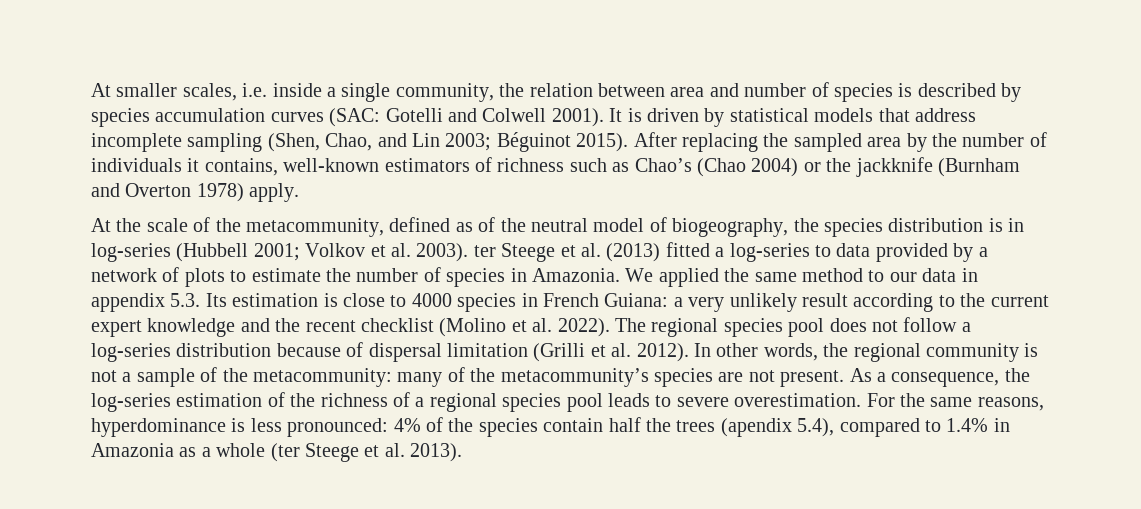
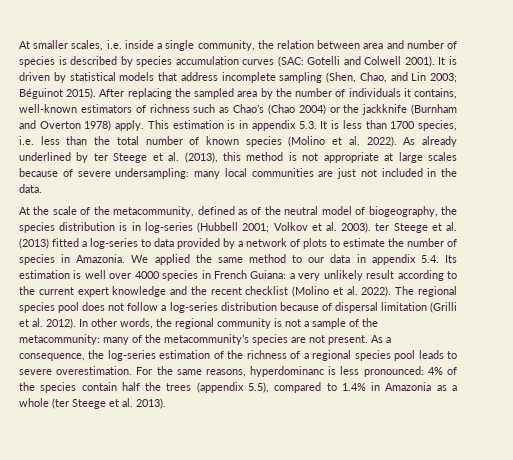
(300, 192) none -> [147,120,458,131] [19,136,458,147] [19,152,457,163] [19,168,457,179] [19,184,42,193] This estimation is in appendix 5.3. It is less than 1700 species, i.e. less than the total number of known species (Molino et al. 2022). As already underlined by ter Steege et al. (2013), this method is not appropriate at large scales because of severe undersampling: many local communities are just not included in the data.
[170,293,201,307] 5.3. -> [420,255,439,263] 5.4.
[343,293,407,307] close to -> [84,270,132,279] well over
[91,418,226,437] hyperdominance -> [250,366,325,377] hyperdominanc
[720,418,835,437] (apendix 5.4), -> [196,382,269,393] (appendix 5.5),

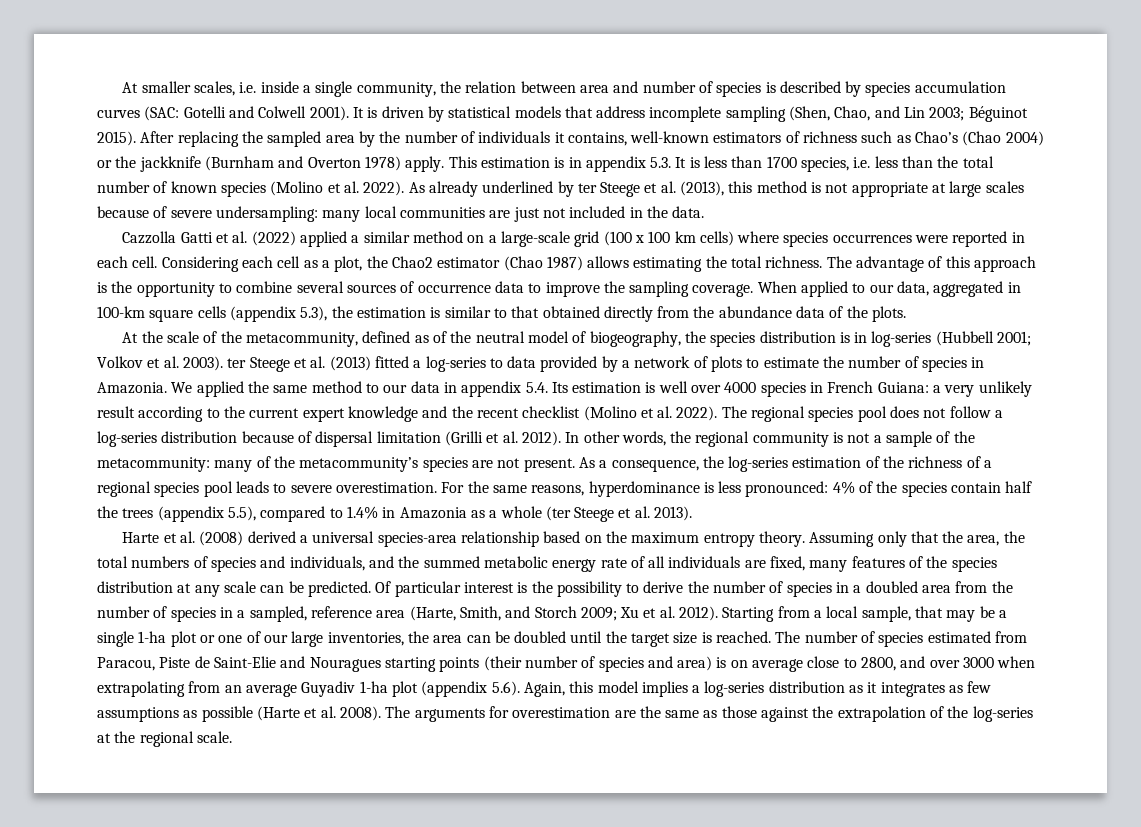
(42, 188) none -> [122,231,1025,247] [97,256,1037,272] [97,281,1021,297] [97,306,907,322] // Cazzolla Gatti et al. (2022) applied a similar method on a large-scale grid (100 x 100 km cells) where species occurrences were reported in each cell. Considering each cell as a plot, the Chao2 estimator (Chao 1987) allows estimating the total richness. The advantage of this approach is the opportunity to combine several sources of occurrence data to improve the sampling coverage. When applied to our data, aggregated in 100-km square cells (appendix 5.3), the estimation is similar to that obtained directly from the abundance data of the plots.
[250,366,325,377] hyperdominanc -> [588,481,700,497] hyperdominance
(166, 403) none -> [122,531,1025,547] [97,556,997,572] [97,581,1013,597] [97,606,1008,622] [97,631,1028,647] [97,656,1036,672] [97,681,992,697] [97,706,1033,722] [97,731,232,747] // Harte et al. (2008) derived a universal species-area relationship based on the maximum entropy theory. Assuming only that the area, the total numbers of species and individuals, and the summed metabolic energy rate of all individuals are fixed, many features of the species distribution at any scale can be predicted. Of particular interest is the possibility to derive the number of species in a doubled area from the number of species in a sampled, reference area (Harte, Smith, and Storch 2009; Xu et al. 2012). Starting from a local sample, that may be a single 1-ha plot or one of our large inventories, the area can be doubled until the target size is reached. The number of species estimated from Paracou, Piste de Saint-Elie and Nouragues starting points (their number of species and area) is on average close to 2800, and over 3000 when extrapolating from an average Guyadiv 1-ha plot (appendix 5.6). Again, this model implies a log-series distribution as it integrates as few assumptions as possible (Harte et al. 2008). The arguments for overestimation are the same as those against the extrapolation of the log-series at the regional scale.

